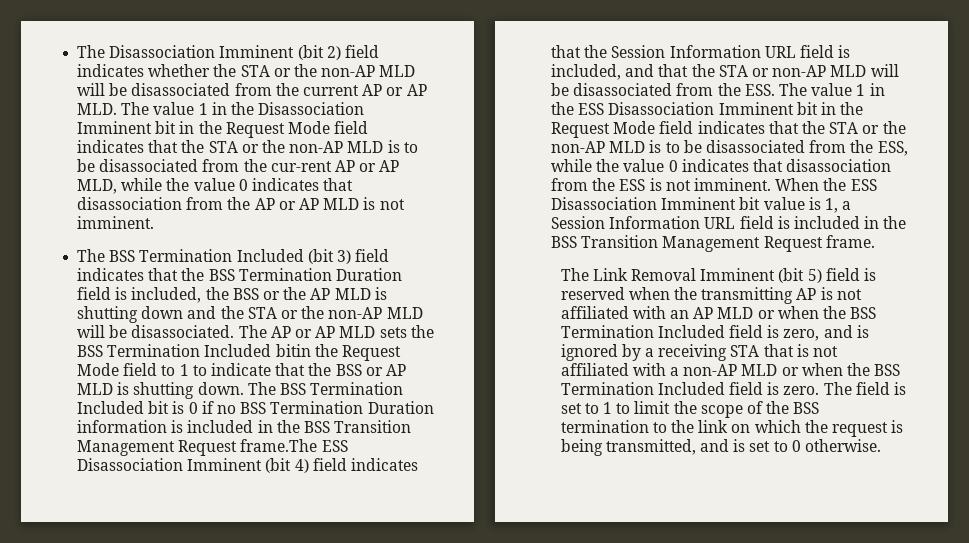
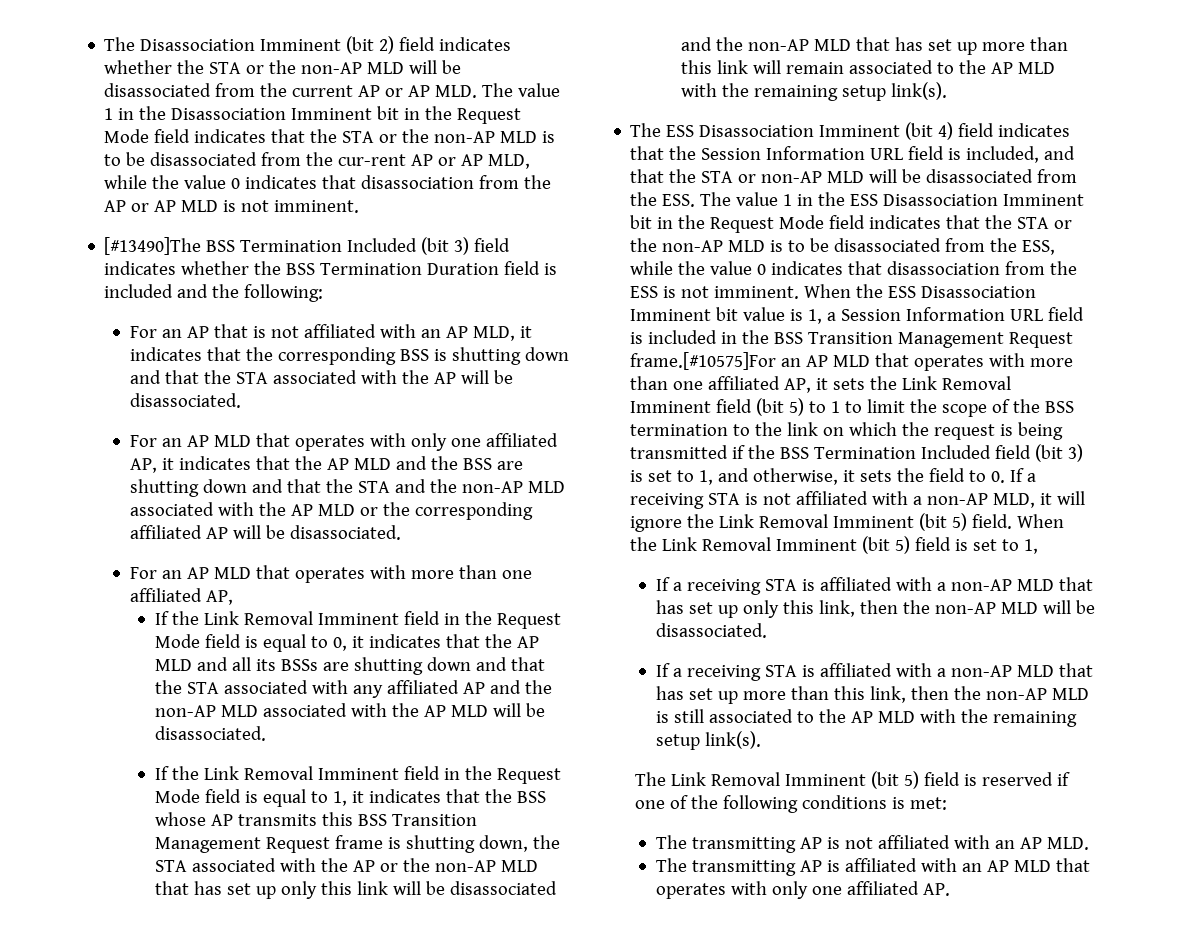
[77,249,106,262] The -> [104,237,202,255] [#13490]The
[148,268,179,281] that -> [181,261,250,275] whether
[131,287,371,303] included, the BSS or the AP MLD -> [104,284,324,302] [129,324,532,341] [129,347,429,365] included and the following: // For an AP that is not affiliated with an AP MLD, it indicates that the corresponding BSS
[220,306,423,319] [77,325,434,338] [77,344,401,361] [77,363,406,376] [77,382,404,399] [77,401,434,414] [77,420,412,433] [77,439,318,456] the STA or the non-AP MLD will be disassociated. The AP or AP MLD sets the BSS Termination Included bitin the Request Mode field to 1 to indicate that the BSS or AP MLD is shutting down. The BSS Termination Included bit is 0 if no BSS Termination Duration information is included in the BSS Transition Management Request frame.The -> [164,370,513,384] [129,393,241,408] [129,433,558,451] [129,456,523,473] [129,479,565,497] [129,502,533,520] [129,525,401,540] [129,565,532,583] [129,588,233,605] [154,611,561,629] [154,634,539,652] [154,657,545,675] [154,680,552,698] [154,703,545,717] [154,726,266,741] [154,766,561,784] [154,789,546,807] [154,812,477,826] [154,835,560,853] [154,858,538,872] [154,881,557,899] [680,37,1068,55] [680,60,1055,74] [680,82,947,101] [630,123,662,137] that the STA associated with the AP will be disassociated. // For an AP MLD that operates with only one affiliated AP, it indicates that the AP MLD and the BSS are shutting down and that the STA and the non-AP MLD associated with the AP MLD or the corresponding affiliated AP will be disassociated. // For an AP MLD that operates with more than one affiliated AP, // If the Link Removal Imminent field in the Request Mode field is equal to 0, it indicates that the AP MLD and all its BSSs are shutting down and that the STA associated with any affiliated AP and the non-AP MLD associated with the AP MLD will be disassociated. // If the Link Removal Imminent field in the Request Mode field is equal to 1, it indicates that the BSS whose AP transmits this BSS Transition Management Request frame is shutting down, the STA associated with the AP or the non-AP MLD that has set up only this link will be disassociated and the non-AP MLD that has set up more than this link will remain associated to the AP MLD with the remaining setup link(s). // The
[825,235,875,248] [560,268,876,283] [560,287,862,304] [560,306,877,319] [560,325,869,341] [560,344,838,361] [560,363,901,376] [560,382,906,395] [560,403,582,414] frame. // The Link Removal Imminent (bit 5) field is reserved when the transmitting AP is not affiliated with an AP MLD or when the BSS Termination Included field is zero, and is ignored by a receiving STA that is not affiliated with a non-AP MLD or when the BSS Termination Included field is zero. The field is set -> [630,352,1074,371] [630,376,1012,393] [630,398,805,416] frame.[#10575]For an AP MLD that operates with more than one affiliated AP, it sets the Link Removal Imminent field (bit 5)
[605,439,881,455] transmitted, and is set to 0 otherwise. -> [630,444,1084,462] [630,468,1037,485] [630,491,1086,509] [630,513,1065,532] [630,536,1039,554] [655,577,1093,595] [655,600,1095,618] [655,623,767,638] [655,663,1093,681] [655,686,1089,704] [655,709,1077,727] [655,731,761,750] [635,771,1071,789] [635,795,948,813] [655,835,1089,853] [655,858,1090,876] [655,881,950,899] transmitted if the BSS Termination Included field (bit 3) is set to 1, and otherwise, it sets the field to 0. If a receiving STA is not affiliated with a non-AP MLD, it will ignore the Link Removal Imminent (bit 5) field. When the Link Removal Imminent (bit 5) field is set to 1, // If a receiving STA is affiliated with a non-AP MLD that has set up only this link, then the non-AP MLD will be disassociated. // If a receiving STA is affiliated with a non-AP MLD that has set up more than this link, then the non-AP MLD is still associated to the AP MLD with the remaining setup link(s). // The Link Removal Imminent (bit 5) field is reserved if one of the following conditions is met: // The transmitting AP is not affiliated with an AP MLD. // The transmitting AP is affiliated with an AP MLD that operates with only one affiliated AP.

